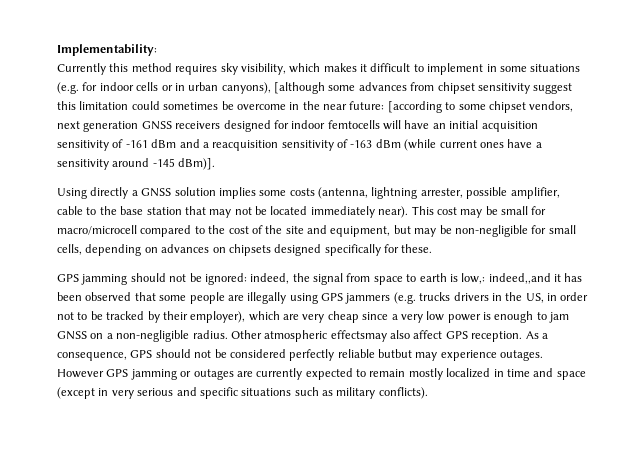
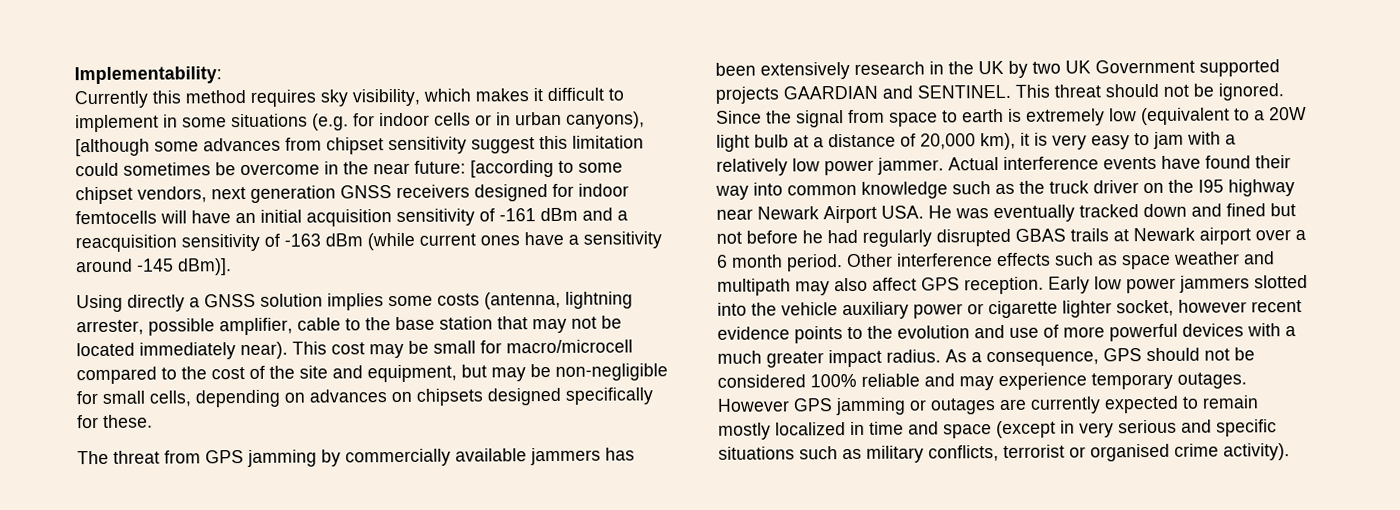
[57,273,290,285] GPS jamming should not be ignored: indeed, -> [77,447,635,468] [715,59,1280,80] [715,83,1284,104] [716,110,762,124] The threat from GPS jamming by commercially available jammers has been extensively research in the UK by two UK Government supported projects GAARDIAN and SENTINEL. This threat should not be ignored. Since
[461,273,583,284] [57,292,589,304] [57,311,570,323] [57,330,523,342] low,: indeed,,and it has been observed that some people are illegally using GPS jammers (e.g. trucks drivers in the US, in order not to be tracked by their employer), which are very cheap since a very low power is enough to jam GNSS on a non-negligible radius. Other atmospheric effectsmay also affect GPS reception. -> [1026,106,1307,126] [716,131,1236,152] [716,155,1291,176] [715,179,1295,200] [716,203,1296,224] [716,227,1306,247] [716,251,1275,272] [717,274,1308,296] [717,299,1302,320] [717,323,1296,344] [717,349,941,368] extremely low (equivalent to a 20W light bulb at a distance of 20,000 km), it is very easy to jam with a relatively low power jammer. Actual interference events have found their way into common knowledge such as the truck driver on the I95 highway near Newark Airport USA. He was eventually tracked down and fined but not before he had regularly disrupted GBAS trails at Newark airport over a 6 month period. Other interference effects such as space weather and multipath may also affect GPS reception. Early low power jammers slotted into the vehicle auxiliary power or cigarette lighter socket, however recent evidence points to the evolution and use of more powerful devices with a much greater impact radius.
[289,349,412,361] perfectly reliable butbut -> [810,373,955,388] 100% reliable and
(497, 355) none -> [1091,372,1173,390] temporary
[378,387,428,399] conflicts). -> [928,443,1290,462] conflicts, terrorist or organised crime activity).

